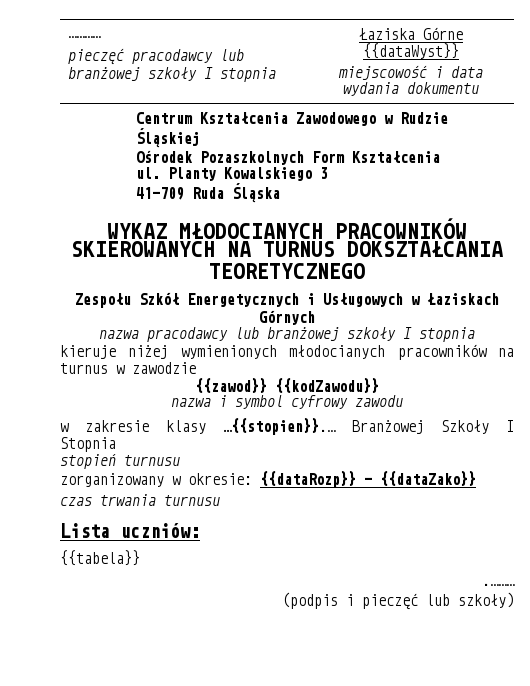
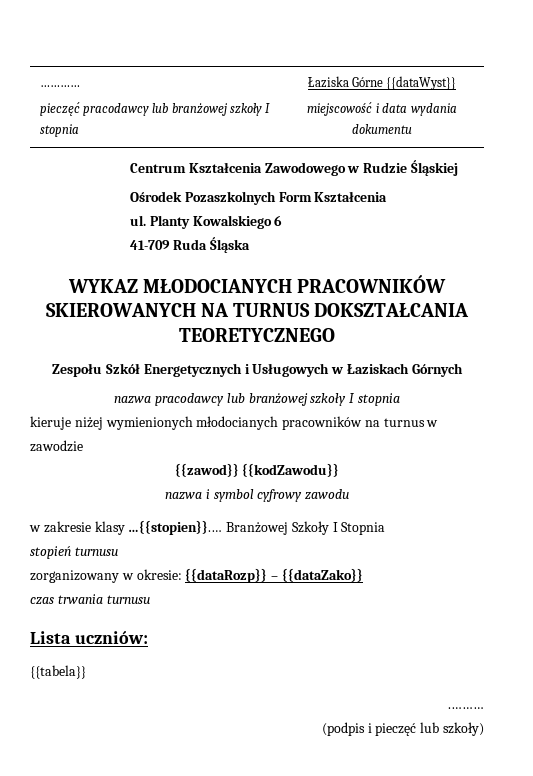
[320,167,329,179] 3 -> [274,215,283,226] 6

